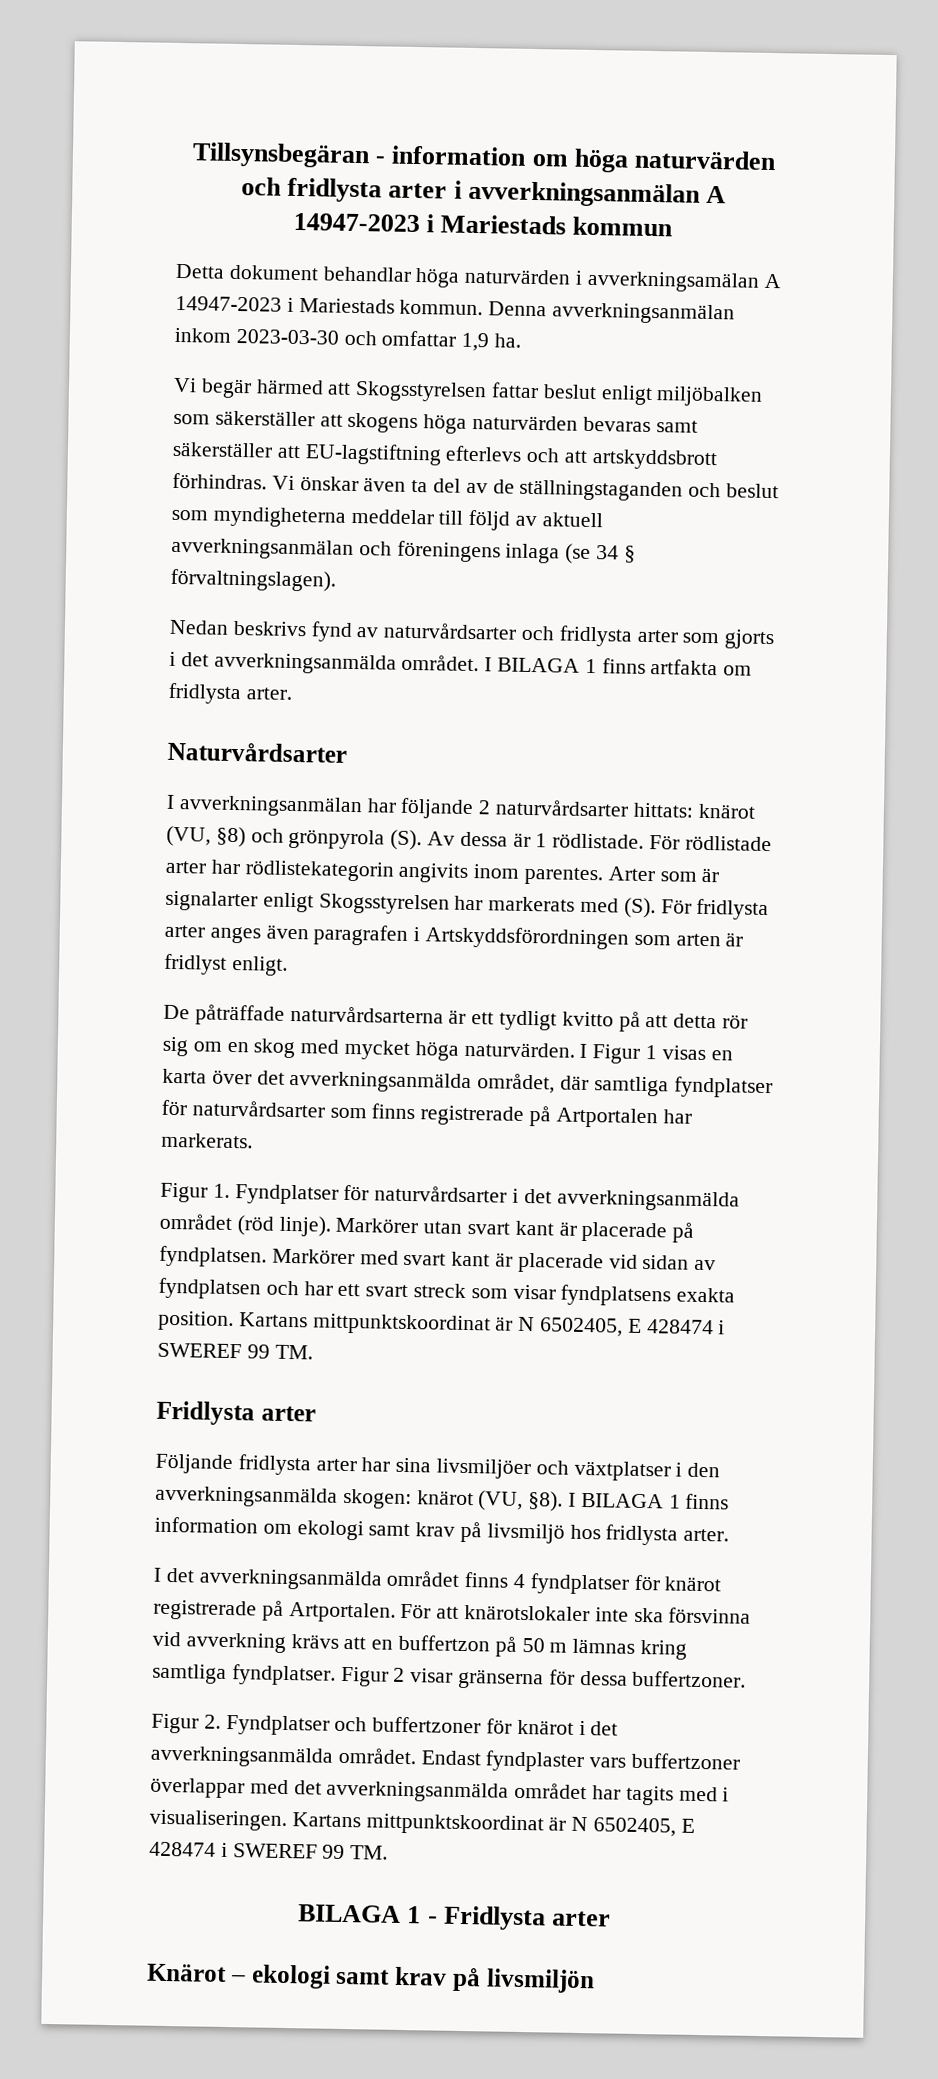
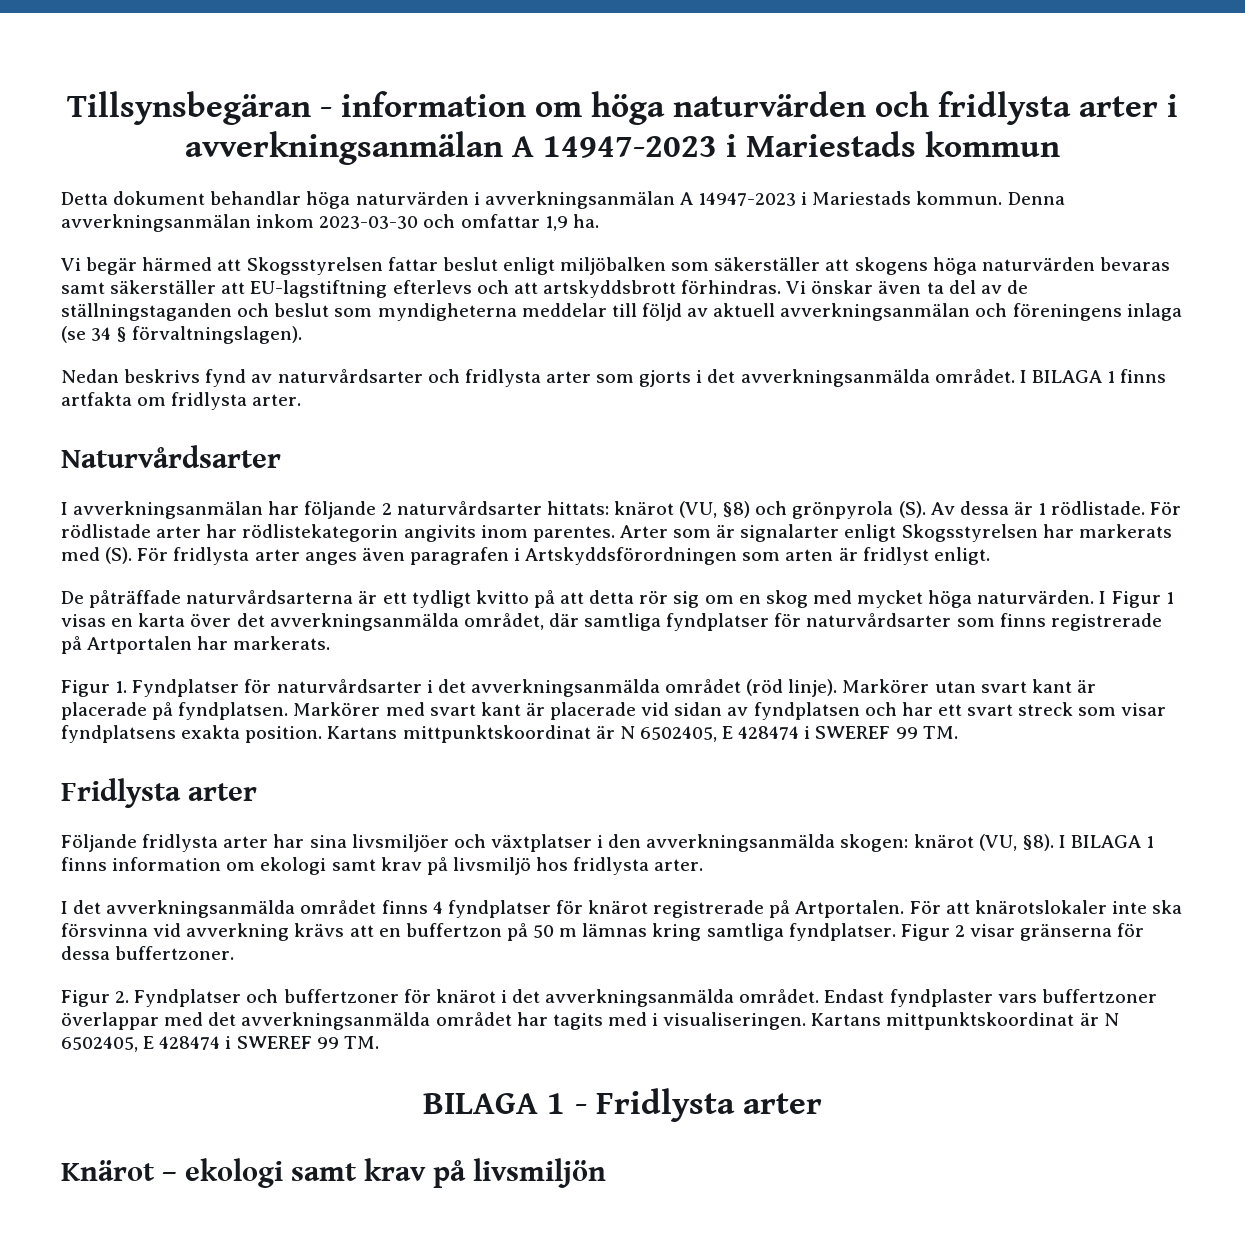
[586,270,760,293] avverkningsamälan -> [484,191,675,209] avverkningsanmälan

